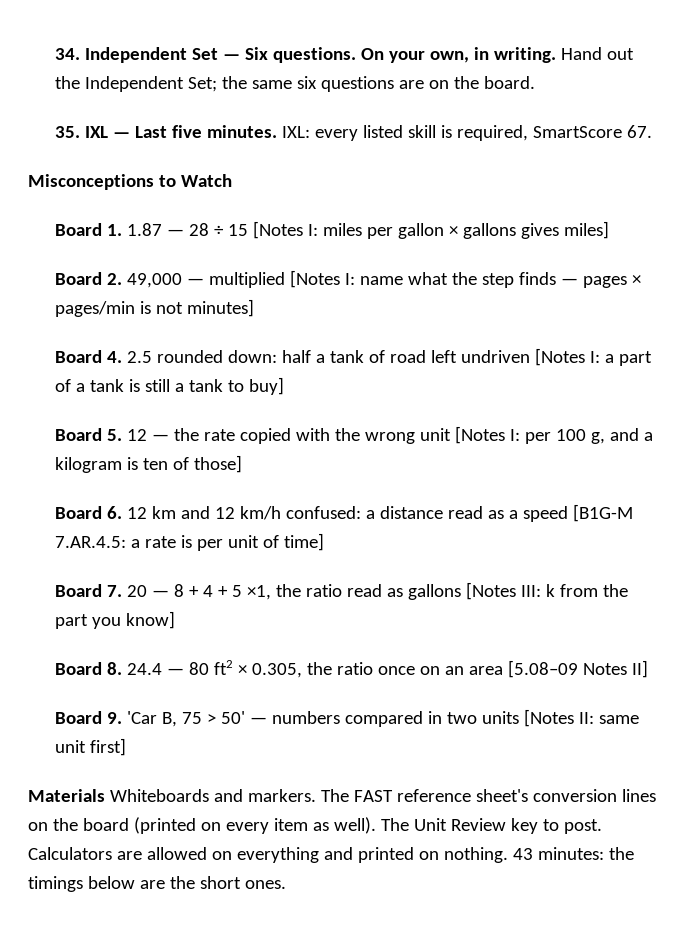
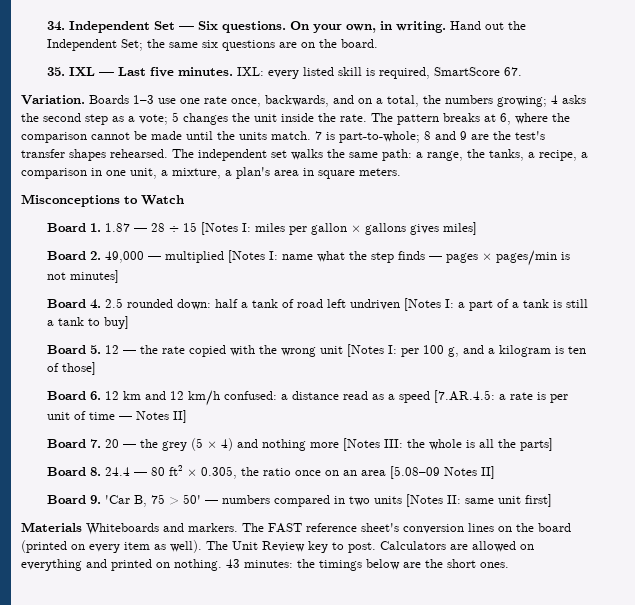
(653, 131) none -> [21,95,586,107] [21,112,570,125] [21,131,545,143] [21,149,588,161] [21,167,401,179] // Variation. Boards 1–3 use one rate once, backwards, and on a total, the numbers growing; 4 asks the second step as a vote; 5 changes the unit inside the rate. The pattern breaks at 6, where the comparison cannot be made until the units match. 7 is part-to-whole; 8 and 9 are the test's transfer shapes rehearsed. The independent set walks the same path: a range, the tanks, a recipe, a comparison in one unit, a mixture, a plan's area in square meters.
[573,504,634,522] [55,536,127,548] [B1G-M 7.AR.4.5: -> [433,390,495,403] [7.AR.4.5:
[284,533,325,551] time] -> [88,410,187,423] time — Notes II]
[174,582,629,600] [55,611,176,629] 8 + 4 + 5 ×1, the ratio read as gallons [Notes III: k from the part you know] -> [139,438,553,451] the grey (5 × 4) and nothing more [Notes III: the whole is all the parts]

